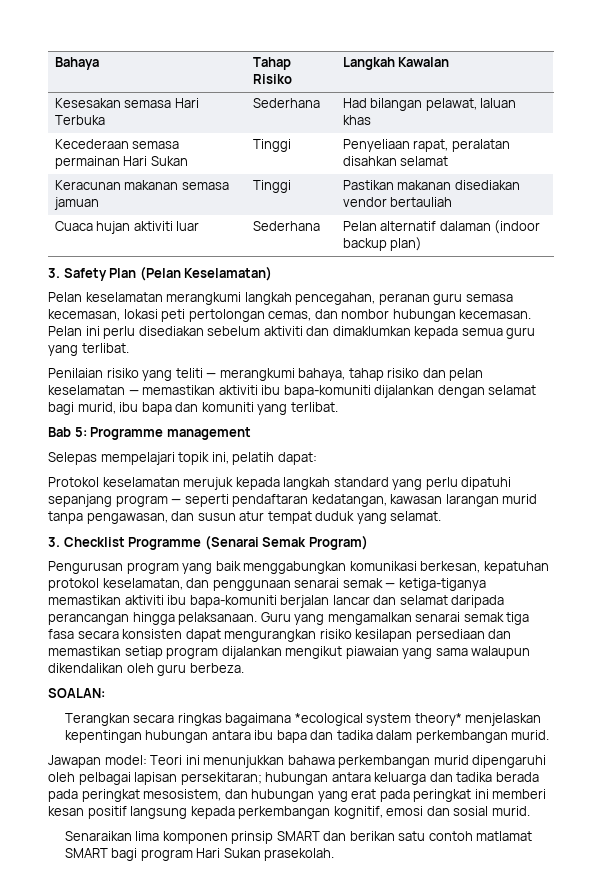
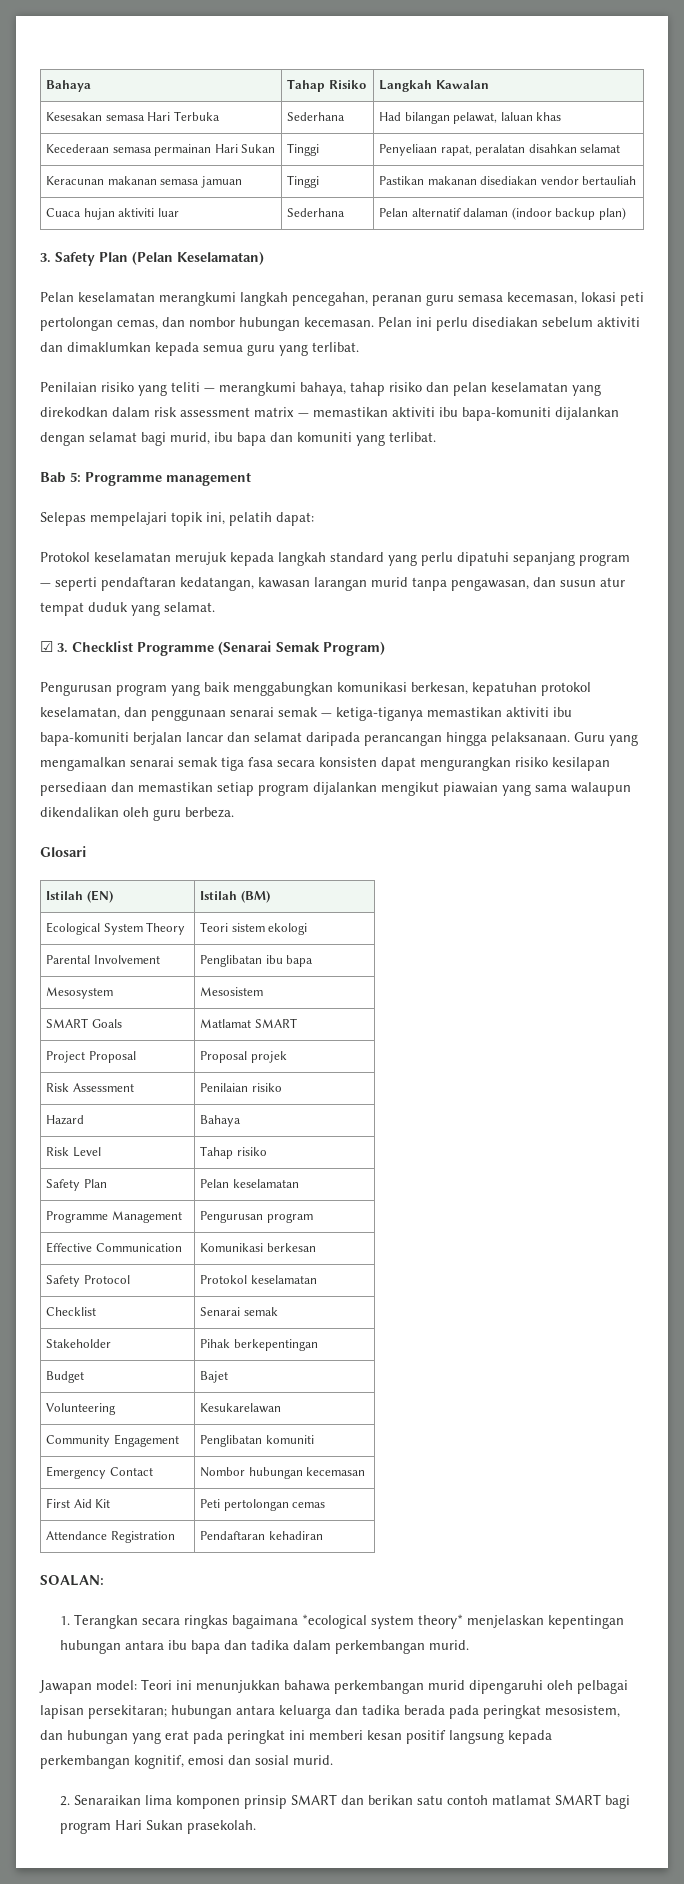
(125, 390) none -> [572,384,601,396] [40,407,294,417] yang direkodkan dalam risk assessment matrix
(442, 516) none -> [40,641,53,652] ☑
(244, 668) none -> [40,846,87,857] [46,890,113,903] [200,890,270,903] [46,922,186,935] [200,922,308,935] [46,955,160,964] [200,955,314,967] [46,987,114,999] [200,987,264,996] [46,1018,122,1028] [200,1018,297,1028] [46,1051,136,1063] [200,1051,287,1063] [46,1083,134,1092] [200,1083,282,1092] [46,1115,85,1125] [200,1115,242,1127] [46,1147,101,1157] [200,1146,267,1159] [46,1179,107,1191] [200,1179,299,1188] [46,1211,182,1223] [200,1211,313,1223] [46,1242,182,1253] [200,1243,316,1252] [46,1275,130,1287] [200,1275,317,1284] [46,1307,97,1316] [200,1307,278,1316] [46,1339,112,1348] [200,1339,318,1351] [46,1371,85,1383] [200,1371,229,1383] [46,1403,117,1415] [200,1403,282,1413] [46,1434,179,1447] [200,1435,314,1447] [46,1466,153,1479] [200,1467,366,1479] [46,1498,111,1508] [200,1499,326,1511] [46,1531,175,1543] [200,1531,323,1540] // Glosari // Istilah (EN) | Istilah (BM) // Ecological System Theory | Teori sistem ekologi // Parental Involvement | Penglibatan ibu bapa // Mesosystem | Mesosistem // SMART Goals | Matlamat SMART // Project Proposal | Proposal projek // Risk Assessment | Penilaian risiko // Hazard | Bahaya // Risk Level | Tahap risiko // Safety Plan | Pelan keselamatan // Programme Management | Pengurusan program // Effective Communication | Komunikasi berkesan // Safety Protocol | Protokol keselamatan // Checklist | Senarai semak // Stakeholder | Pihak berkepentingan // Budget | Bajet // Volunteering | Kesukarelawan // Community Engagement | Penglibatan komuniti // Emergency Contact | Nombor hubungan kecemasan // First Aid Kit | Peti pertolongan cemas // Attendance Registration | Pendaftaran kehadiran
(105, 693) none -> [59,1616,70,1625] 1.
(530, 811) none -> [59,1796,70,1806] 2.

